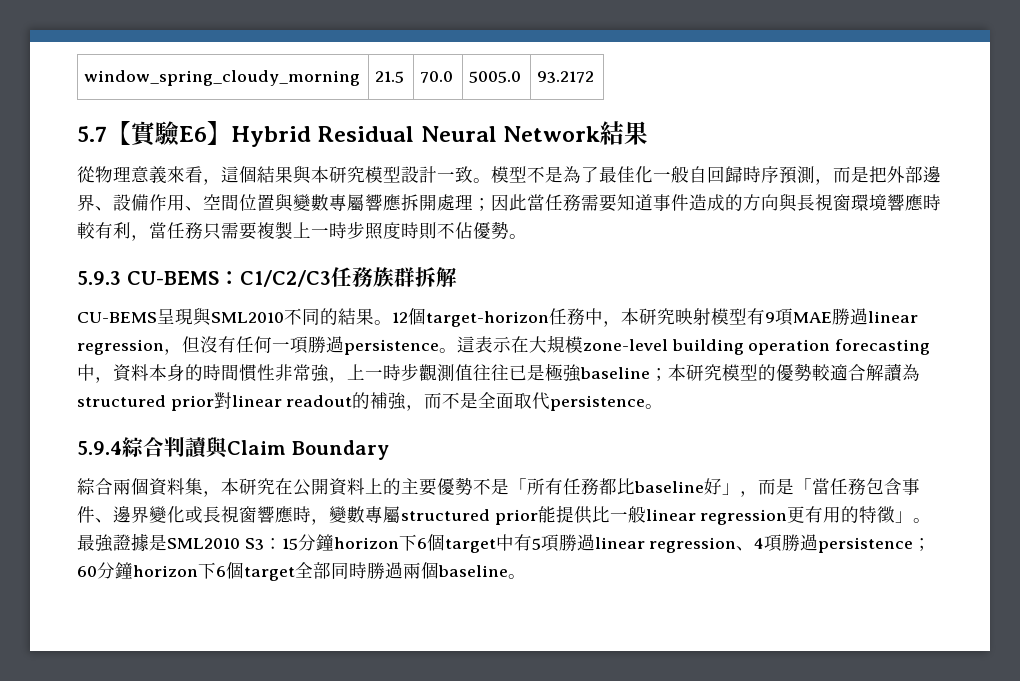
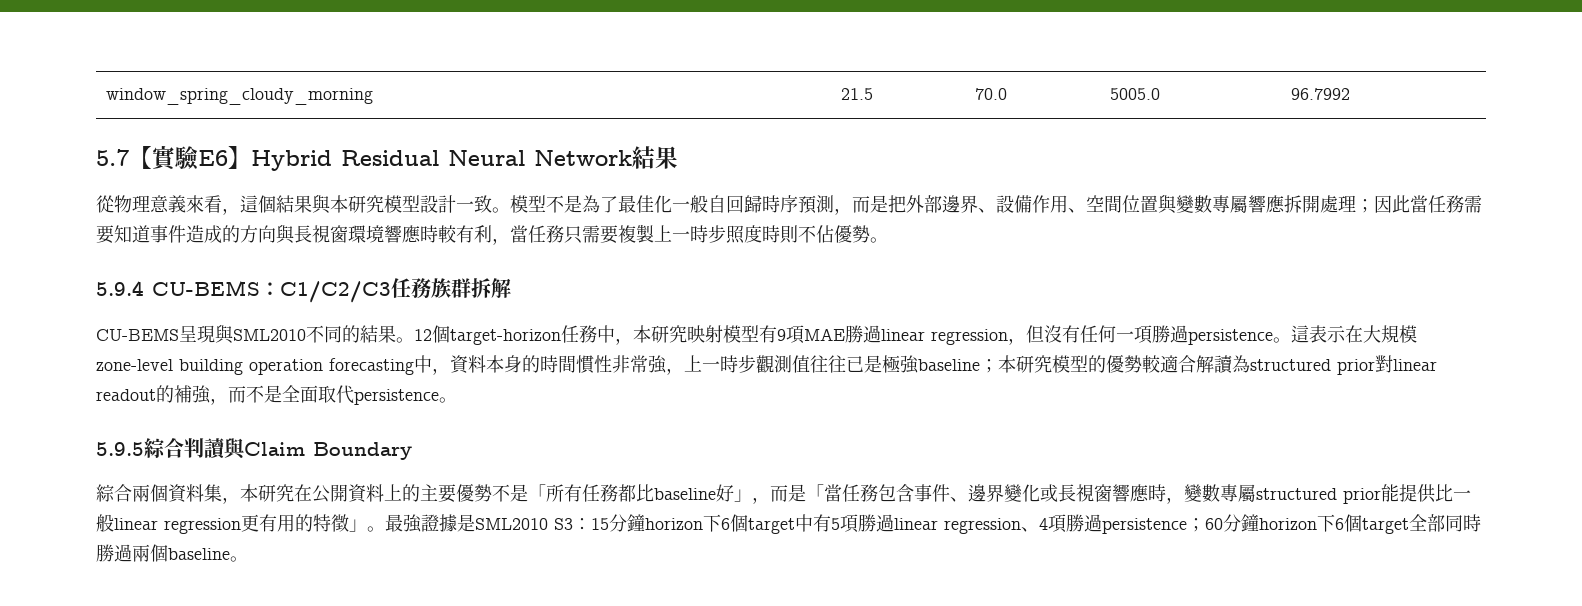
[537,71,595,83] 93.2172 -> [1290,88,1350,100] 96.7992
[77,271,121,285] 5.9.3 -> [96,281,144,296] 5.9.4
[77,441,122,455] 5.9.4 -> [96,442,144,456] 5.9.5

